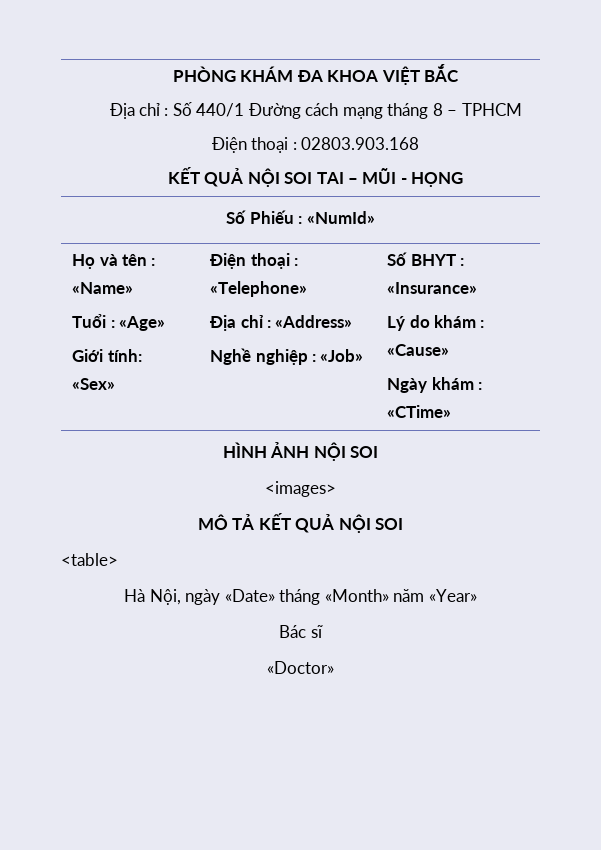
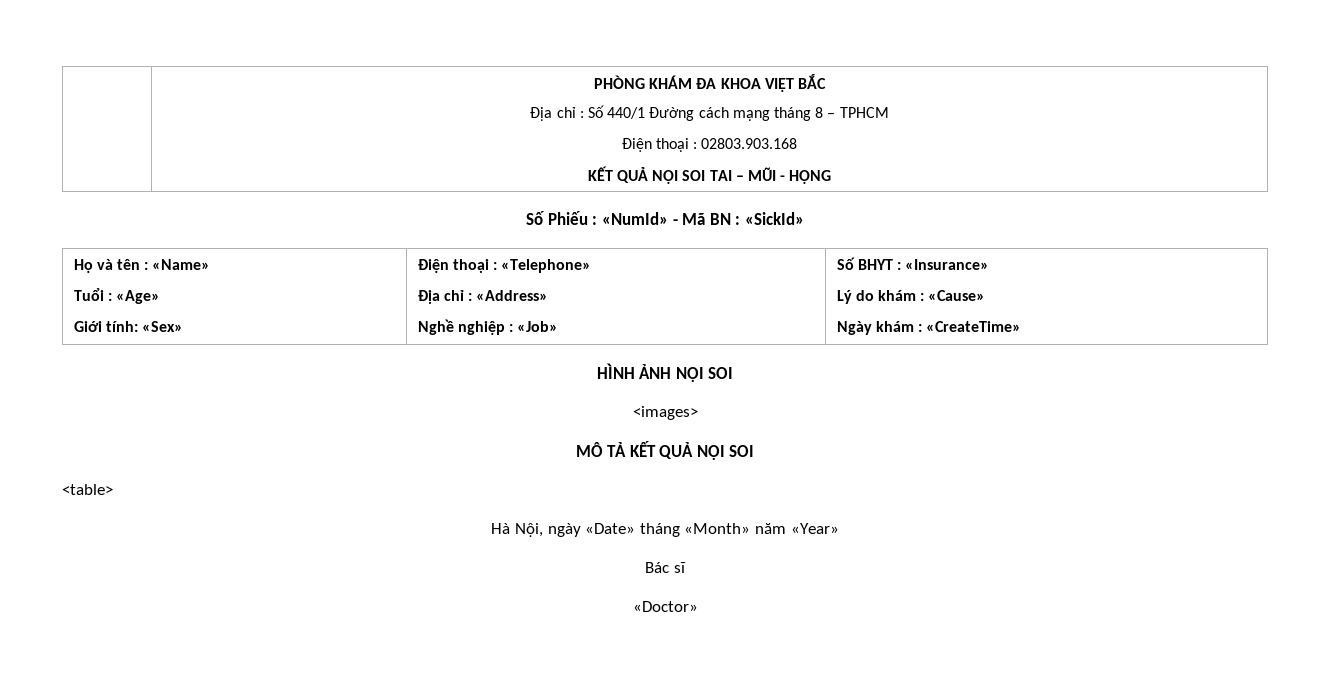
(375, 217) none -> [672,212,804,225] - Mã BN : «SickId»
[387,405,452,418] «CTime» -> [926,321,1022,332] «CreateTime»

